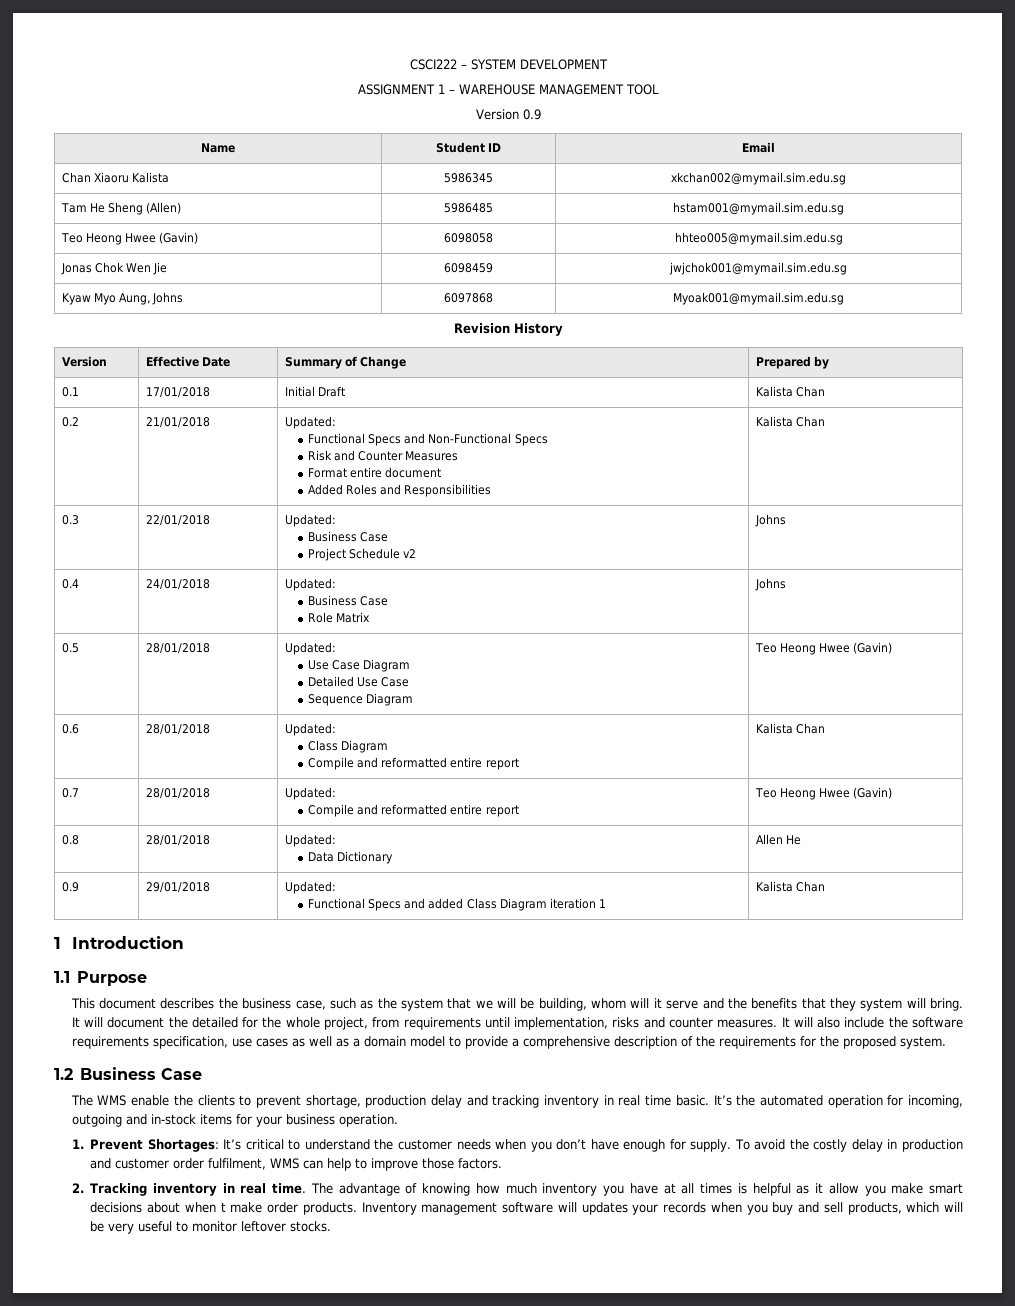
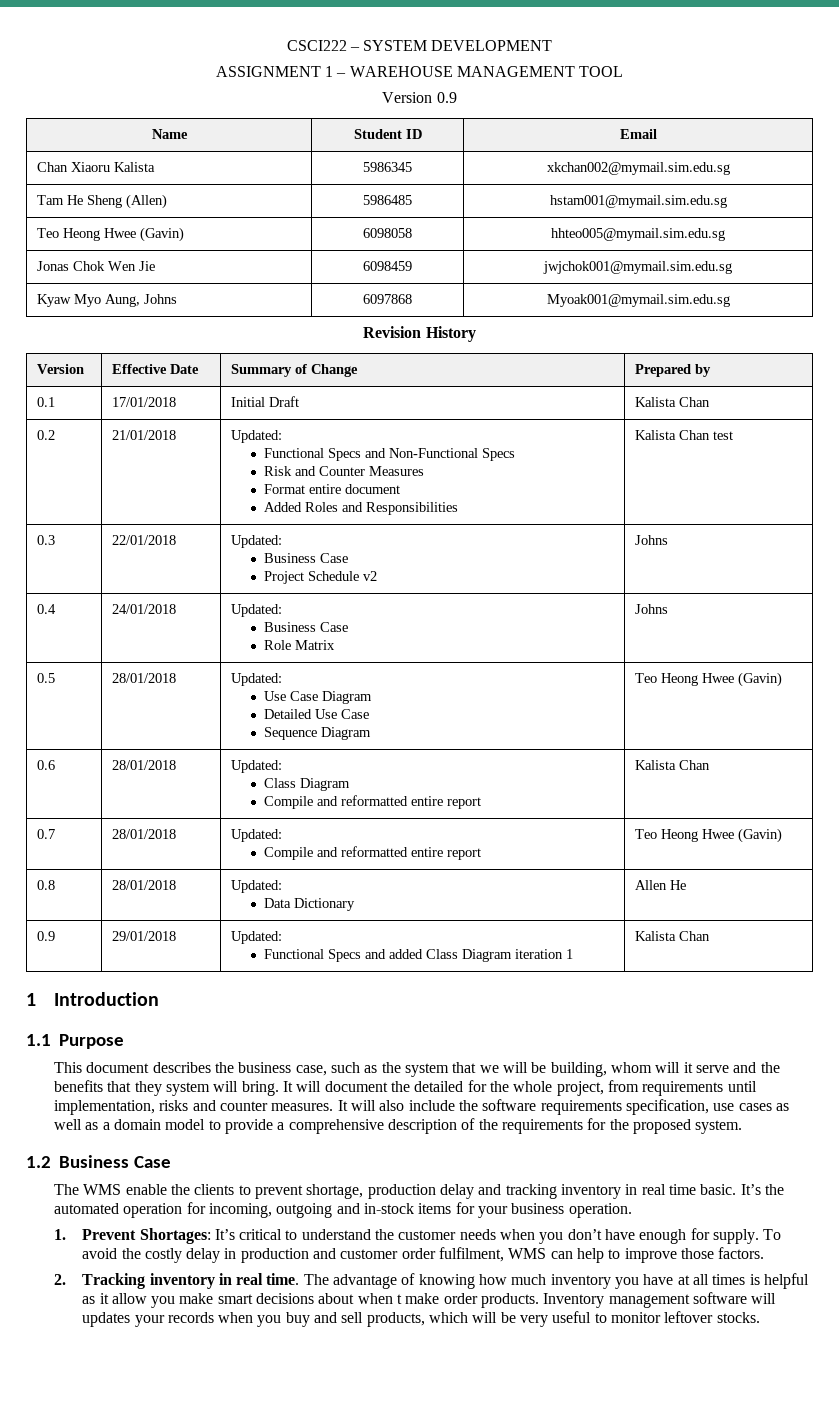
(825, 421) none -> [712,431,733,440] test

